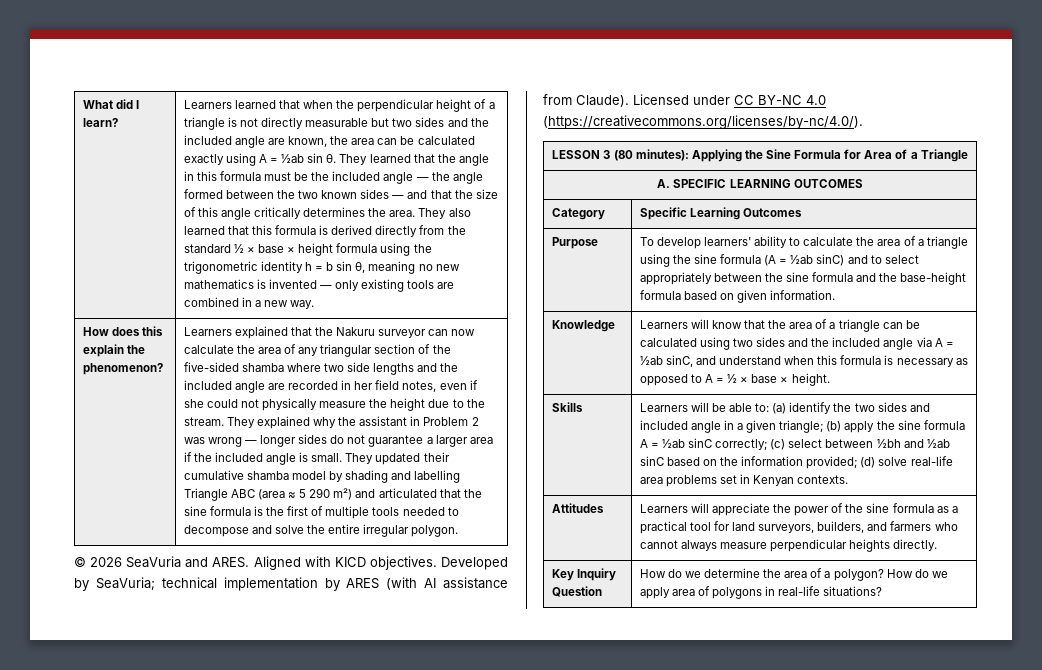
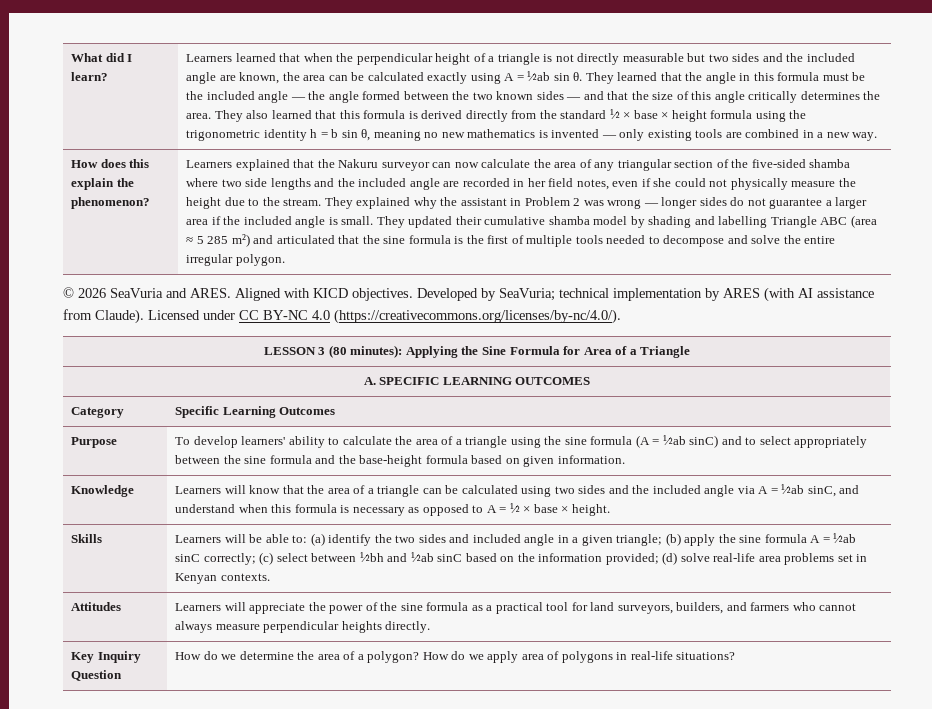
[309,488,331,498] 290 -> [207,236,229,244] 285

